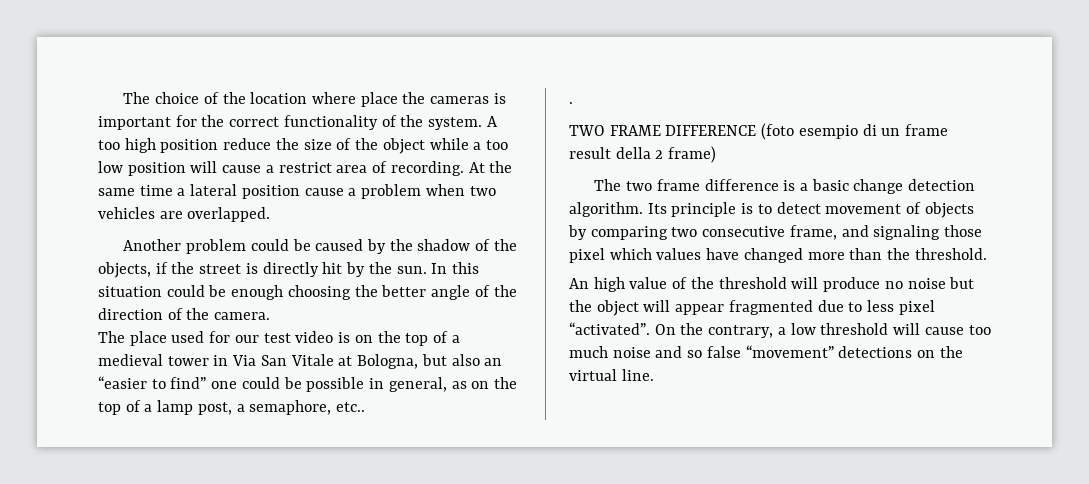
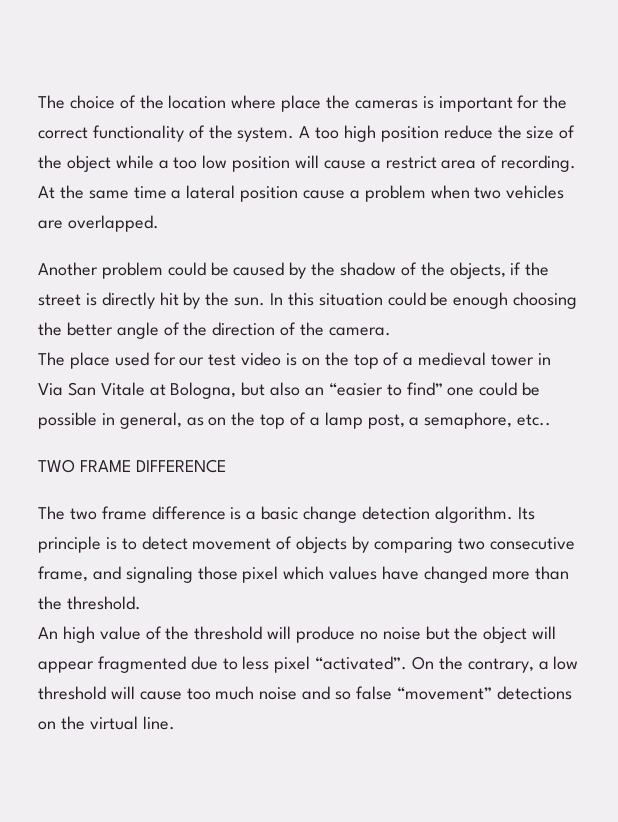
[569,102,573,104] // . -> (552, 420) none
[761,123,949,140] [569,146,717,163] (foto esempio di un frame result della 2 frame) -> (226, 466) none

